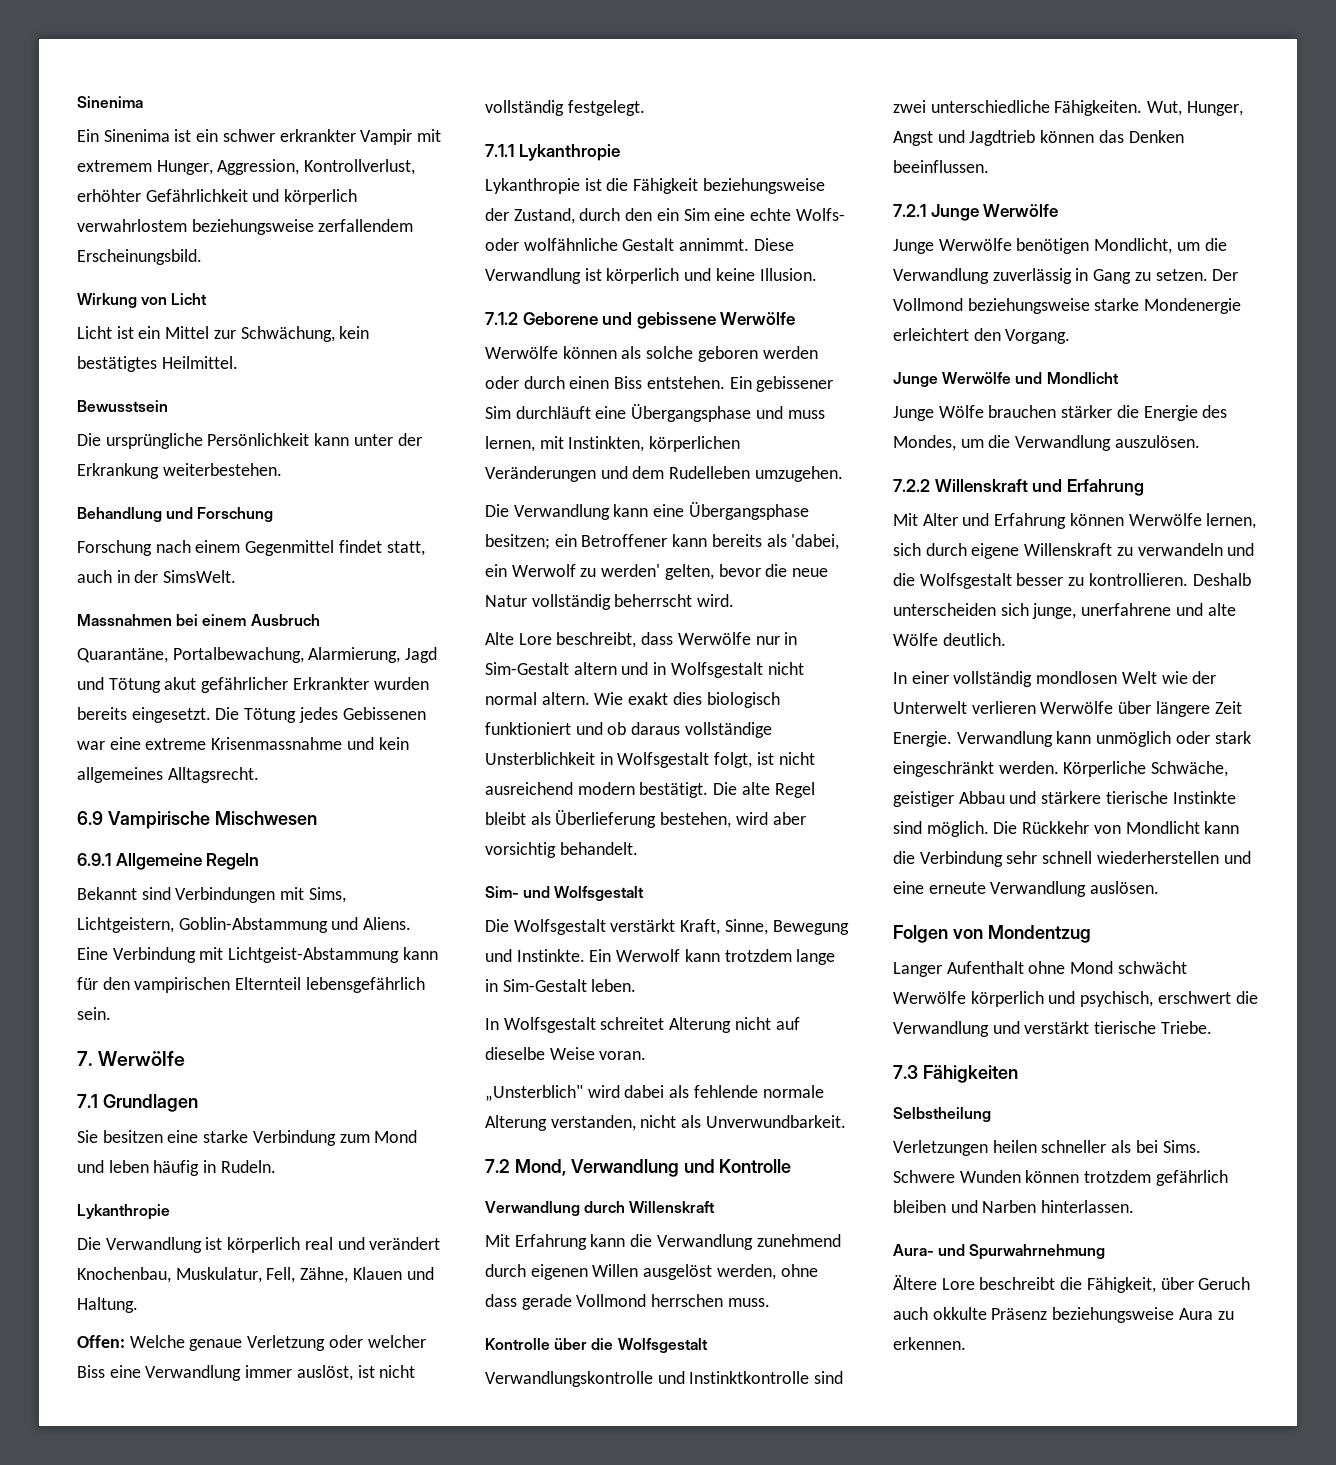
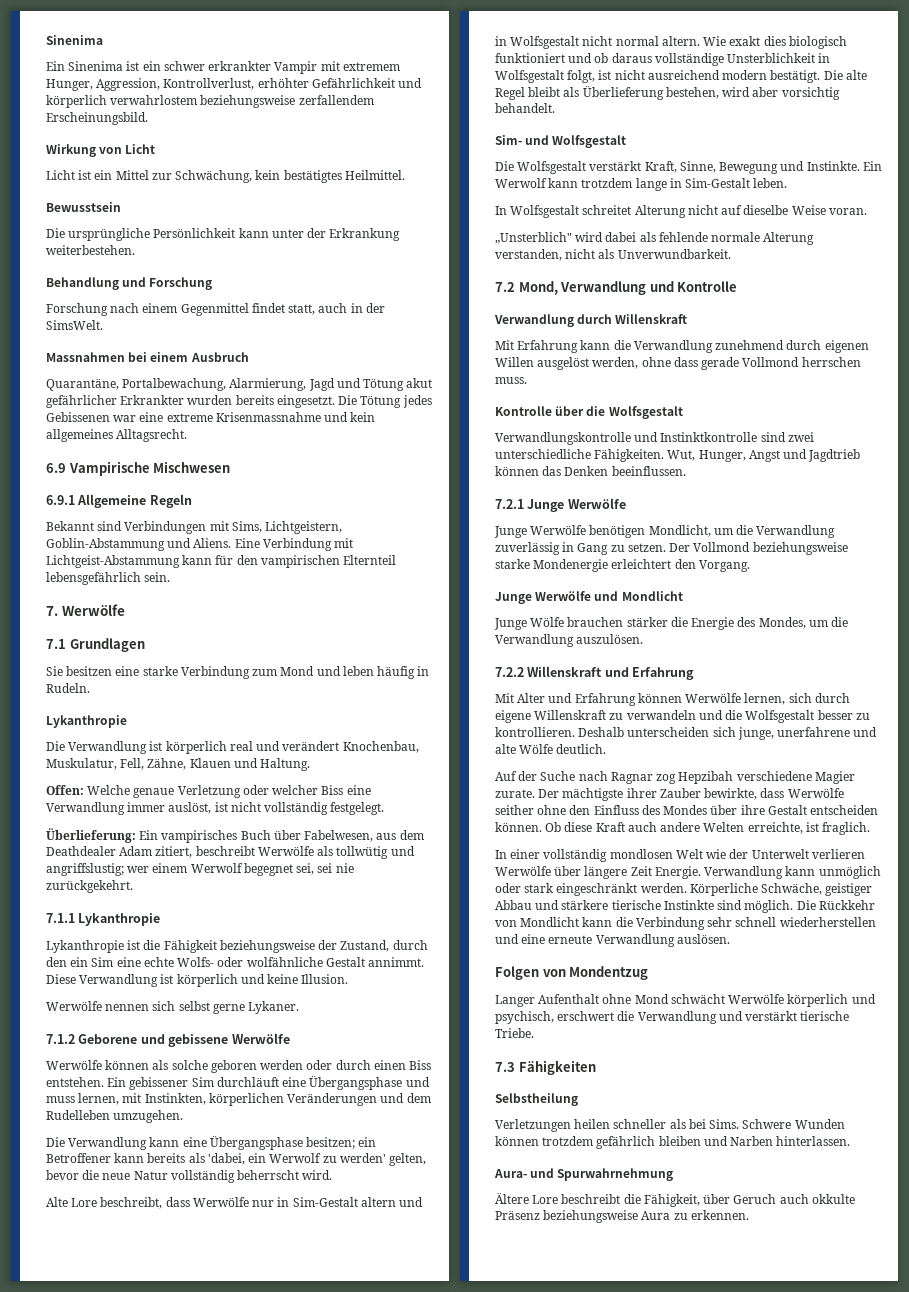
(645, 108) none -> [46,828,424,843] [46,846,415,859] [46,863,354,876] [46,880,133,893] // Überlieferung: Ein vampirisches Buch über Fabelwesen, aus dem Deathdealer Adam zitiert, beschreibt Werwölfe als tollwütig und angriffslustig; wer einem Werwolf begegnet sei, sei nie zurückgekehrt.
(817, 274) none -> [46,1001,300,1014] // Werwölfe nennen sich selbst gerne Lykaner.
(1006, 639) none -> [495,771,855,784] [495,788,844,801] [495,805,879,815] [495,822,871,835] // Auf der Suche nach Ragnar zog Hepzibah verschiedene Magier zurate. Der mächtigste ihrer Zauber bewirkte, dass Werwölfe seither ohne den Einfluss des Mondes über ihre Gestalt entscheiden können. Ob diese Kraft auch andere Welten erreichte, ist fraglich.

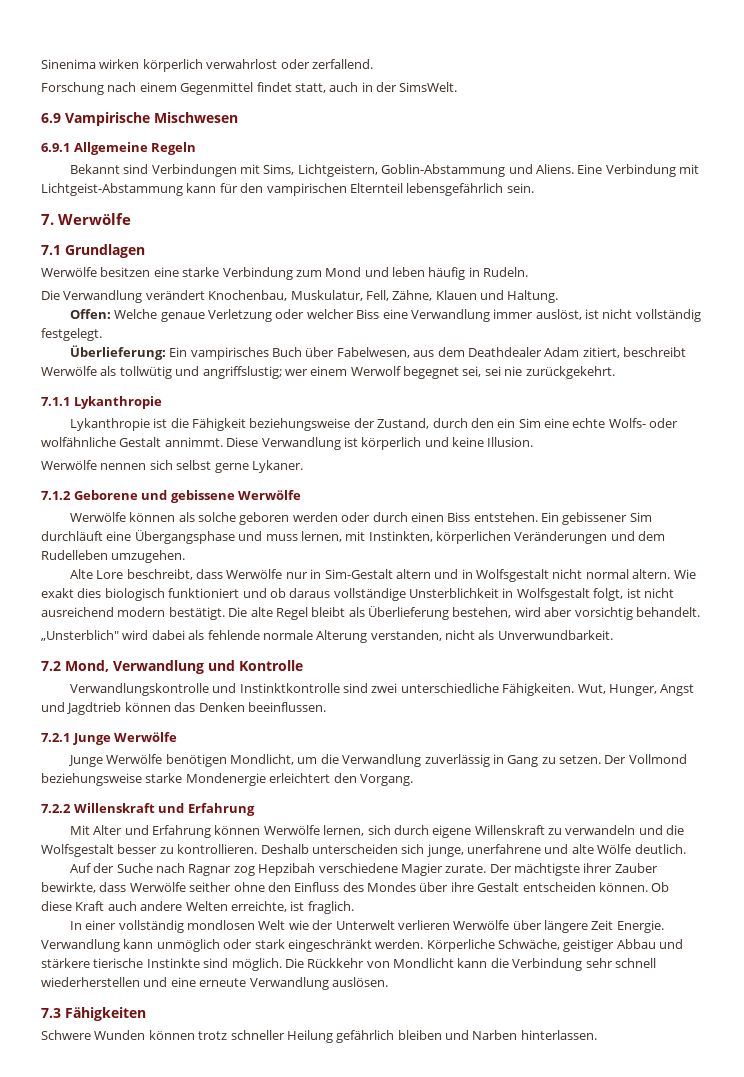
[46,35,103,45] [46,61,400,74] [46,78,423,91] [46,95,374,108] [46,112,148,125] [46,144,156,157] [46,170,405,183] [46,202,121,212] [46,228,401,241] [46,245,135,255] [46,277,213,290] Sinenima // Ein Sinenima ist ein schwer erkrankter Vampir mit extremem Hunger, Aggression, Kontrollverlust, erhöhter Gefährlichkeit und körperlich verwahrlostem beziehungsweise zerfallendem Erscheinungsbild. // Wirkung von Licht // Licht ist ein Mittel zur Schwächung, kein bestätigtes Heilmittel. // Bewusstsein // Die ursprüngliche Persönlichkeit kann unter der Erkrankung weiterbestehen. // Behandlung und Forschung -> [41,59,373,72] Sinenima wirken körperlich verwahrlost oder zerfallend.
[46,352,249,362] [46,378,433,391] [46,395,432,408] [46,412,376,422] [46,429,188,442] // Massnahmen bei einem Ausbruch // Quarantäne, Portalbewachung, Alarmierung, Jagd und Tötung akut gefährlicher Erkrankter wurden bereits eingesetzt. Die Tötung jedes Gebissenen war eine extreme Krisenmassnahme und kein allgemeines Alltagsrecht. -> (458, 87) none
[46,666,63,676] Sie -> [41,267,97,277] Werwölfe
[46,715,127,728] [46,741,281,754] // Lykanthropie // Die Verwandlung ist körperlich real und -> [41,290,143,303] // Die Verwandlung
[46,1136,377,1150] [46,1153,427,1166] [46,1170,333,1183] // Die Verwandlung kann eine Übergangsphase besitzen; ein Betroffener kann bereits als 'dabei, ein Werwolf zu werden' gelten, bevor die neue Natur vollständig beherrscht wird. -> (186, 556) none
[495,135,627,148] [495,161,882,174] [495,178,788,191] [495,205,867,218] // Sim- und Wolfsgestalt // Die Wolfsgestalt verstärkt Kraft, Sinne, Bewegung und Instinkte. Ein Werwolf kann trotzdem lange in Sim-Gestalt leben. // In Wolfsgestalt schreitet Alterung nicht auf dieselbe Weise voran. -> (700, 612) none
[494,314,688,327] [495,340,869,353] [495,357,861,370] [495,377,527,384] [495,406,683,419] // Verwandlung durch Willenskraft // Mit Erfahrung kann die Verwandlung zunehmend durch eigenen Willen ausgelöst werden, ohne dass gerade Vollmond herrschen muss. // Kontrolle über die Wolfsgestalt -> (303, 665) none
[495,591,683,604] [494,617,849,630] [495,634,644,647] // Junge Werwölfe und Mondlicht // Junge Wölfe brauchen stärker die Energie des Mondes, um die Verwandlung auszulösen. -> (413, 780) none
[495,966,649,980] [495,994,876,1007] [495,1011,850,1024] [495,1028,534,1038] [495,1060,596,1075] [495,1093,578,1106] [495,1119,845,1132] [495,1136,594,1146] Folgen von Mondentzug // Langer Aufenthalt ohne Mond schwächt Werwölfe körperlich und psychisch, erschwert die Verwandlung und verstärkt tierische Triebe. // 7.3 Fähigkeiten // Selbstheilung // Verletzungen heilen schneller als bei Sims. Schwere Wunden können trotzdem -> [41,1007,146,1021] [41,1030,333,1043] 7.3 Fähigkeiten // Schwere Wunden können trotz schneller Heilung
[494,1168,674,1181] [495,1193,855,1207] [495,1210,749,1223] // Aura- und Spurwahrnehmung // Ältere Lore beschreibt die Fähigkeit, über Geruch auch okkulte Präsenz beziehungsweise Aura zu erkennen. -> (597, 1035) none

